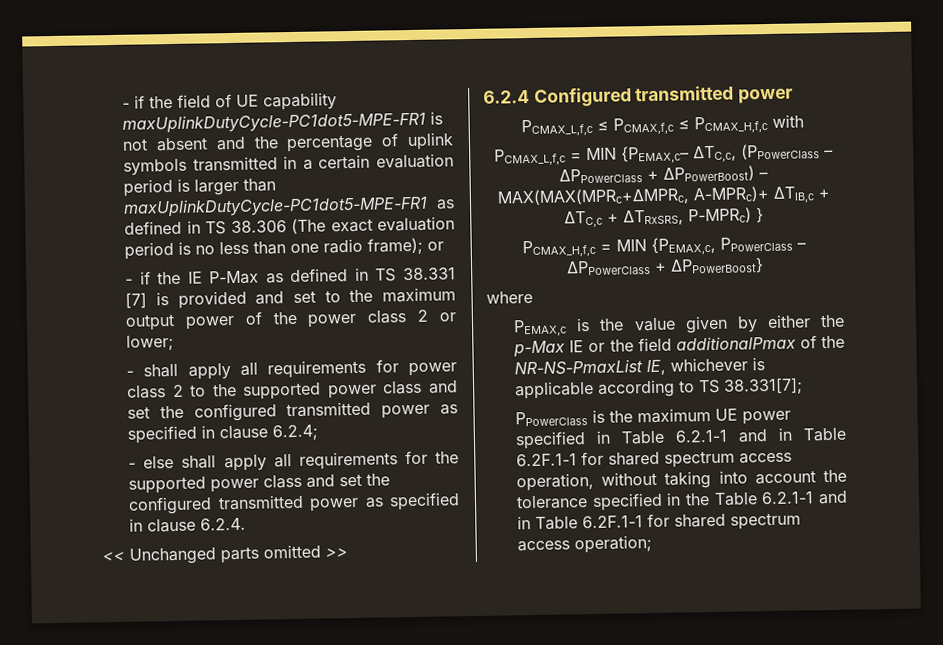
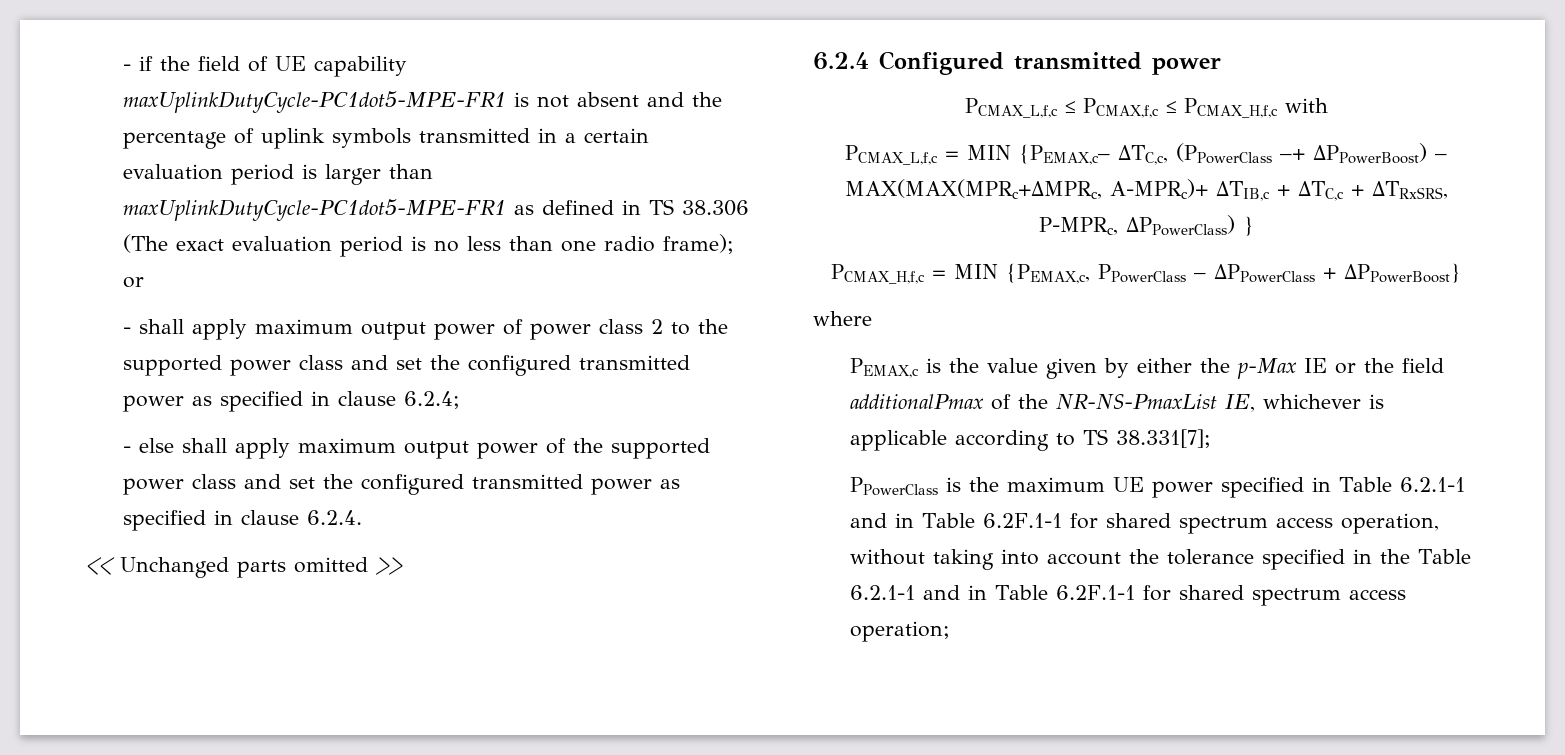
[139,267,457,285] [125,287,457,309] [125,309,456,331] [126,334,175,351] [126,359,399,380] if the IE P-Max as defined in TS 38.331 [7] is provided and set to the maximum output power of the power class 2 or lower; // - shall apply all requirements for -> [139,319,524,340] shall apply maximum output power of
[273,450,428,470] all requirements for -> [298,438,567,459] maximum output power of
[823,149,833,157] [558,168,659,184] – ΔPPowerClass + -> [1280,149,1305,160] –+
[688,207,752,224] P-MPRc) -> [1038,215,1235,236] P-MPRc, ΔPPowerClass)

